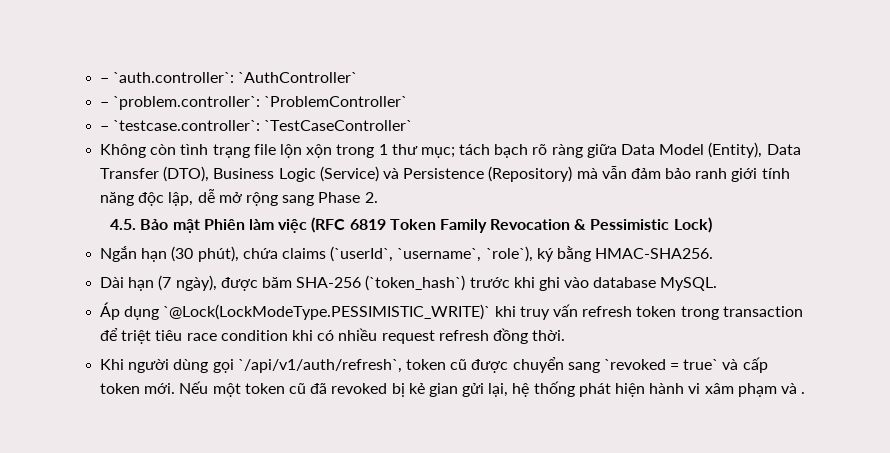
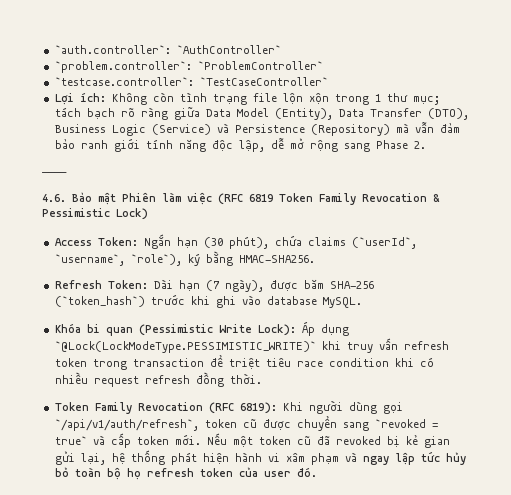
[100,78,110,83] – -> (54, 49) none
[100,102,110,107] – -> (281, 49) none
[100,126,110,131] – -> (323, 65) none
(413, 125) none -> [54,92,106,105] Lợi ích:
[110,219,137,230] 4.5. -> [42,172,67,175] [42,194,66,202] ———— // 4.6.
(712, 225) none -> [54,237,138,246] Access Token:
(714, 253) none -> [54,280,148,289] Refresh Token:
(718, 284) none -> [54,323,296,336] Khóa bi quan (Pessimistic Write Lock):
(566, 335) none -> [54,402,277,414] Token Family Revocation (RFC 6819):
[801,392,806,394] . -> [362,451,466,465] [54,467,317,480] ngay lập tức hủy bỏ toàn bộ họ refresh token của user đó.

